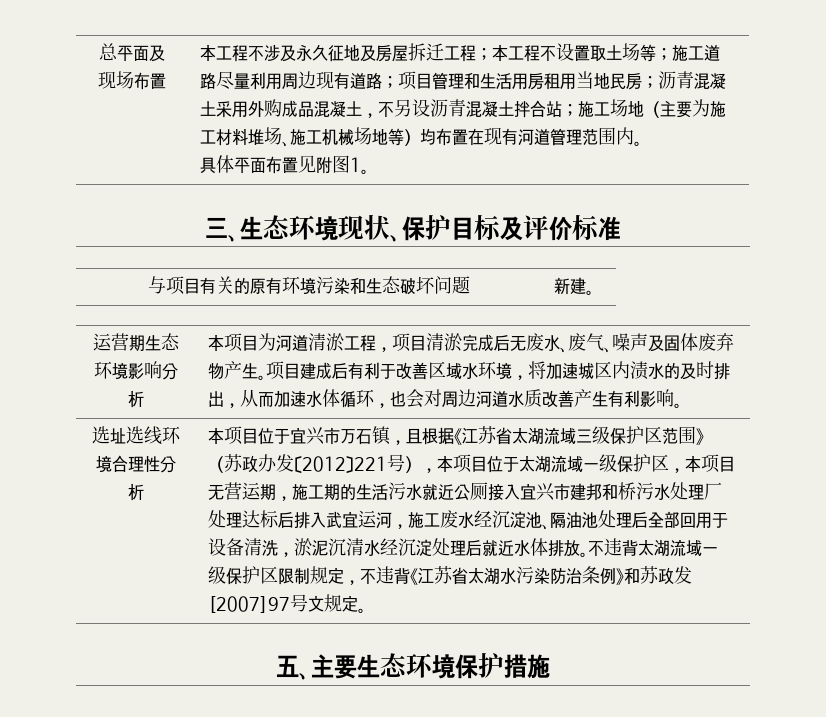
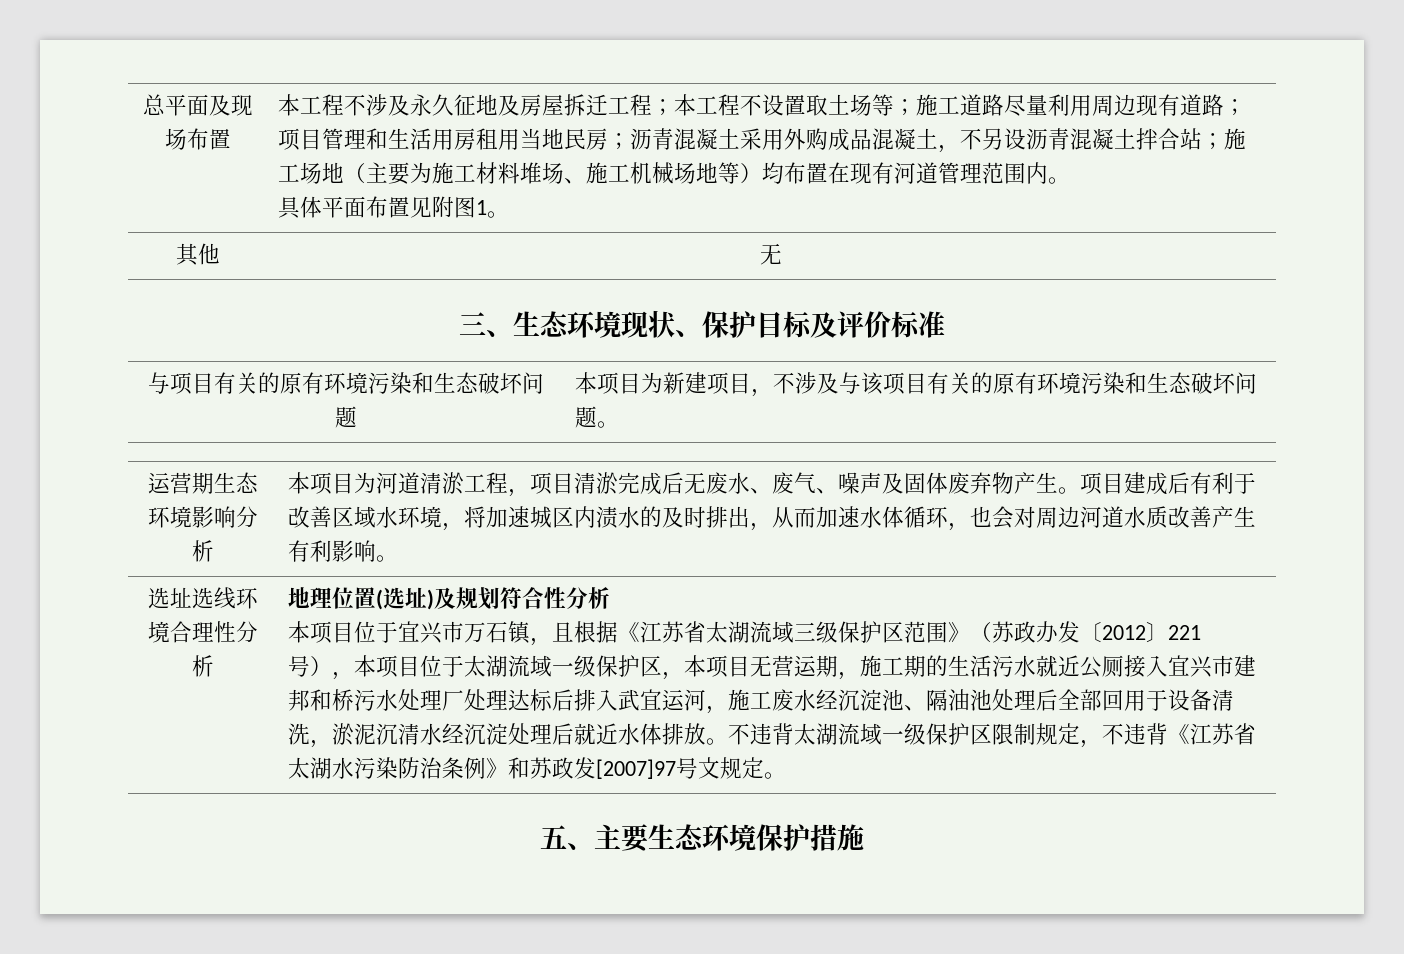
(370, 171) none -> [175,243,220,266] [760,243,782,265] // 其他 | 无
[554,277,587,295] 新建 -> [574,372,1257,397] [574,406,597,428] 本项目为新建项目，不涉及与该项目有关的原有环境污染和生态破坏问题
(144, 492) none -> [287,587,610,610] 地理位置(选址)及规划符合性分析 //

